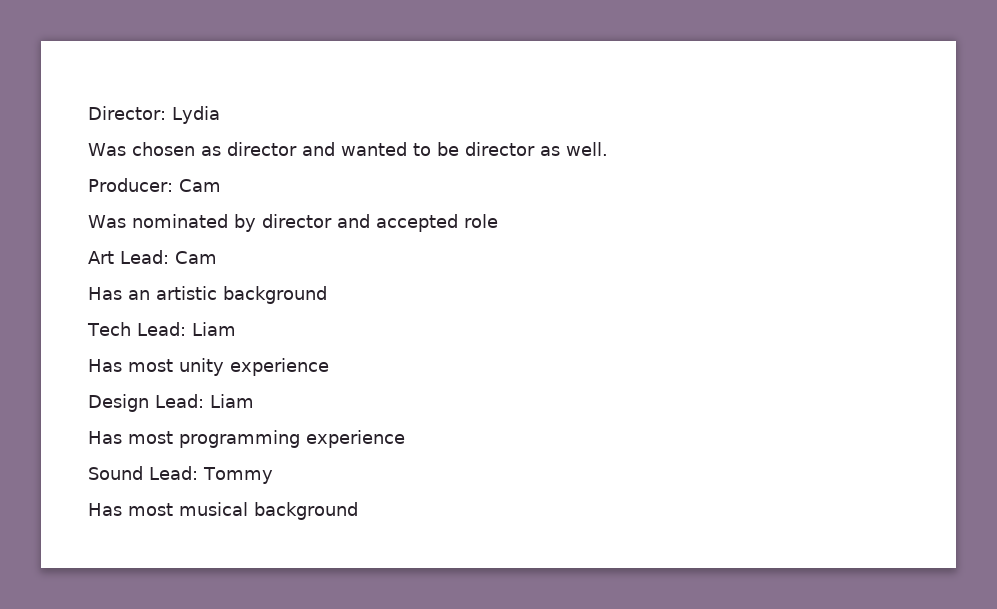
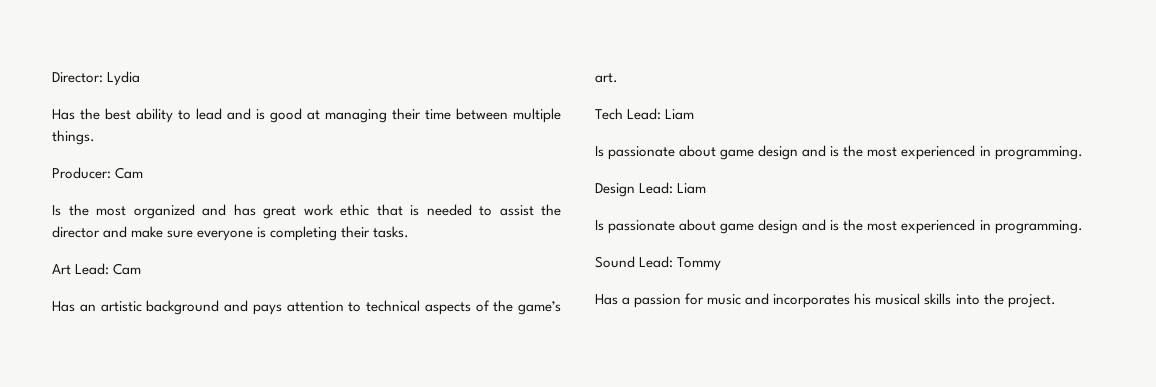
[88,142,608,156] [88,178,221,192] [88,214,498,232] Was chosen as director and wanted to be director as well. // Producer: Cam // Was nominated by director and accepted role -> [52,108,561,123] [52,130,95,145] [52,167,144,179] [52,204,561,219] [52,226,410,241] Has the best ability to lead and is good at managing their time between multiple things. // Producer: Cam // Is the most organized and has great work ethic that is needed to assist the director and make sure everyone is completing their tasks.
[87,322,236,336] [88,358,329,376] [88,394,254,412] [88,430,405,448] [88,466,273,484] [88,502,358,520] // Tech Lead: Liam // Has most unity experience // Design Lead: Liam // Has most programming experience // Sound Lead: Tommy // Has most musical background -> [224,300,561,315] [595,73,618,83] [595,108,695,120] [595,145,1083,160] [595,182,707,197] [595,219,1083,234] [595,256,722,271] [595,293,1056,308] and pays attention to technical aspects of the game’s art. // Tech Lead: Liam // Is passionate about game design and is the most experienced in programming. // Design Lead: Liam // Is passionate about game design and is the most experienced in programming. // Sound Lead: Tommy // Has a passion for music and incorporates his musical skills into the project.

